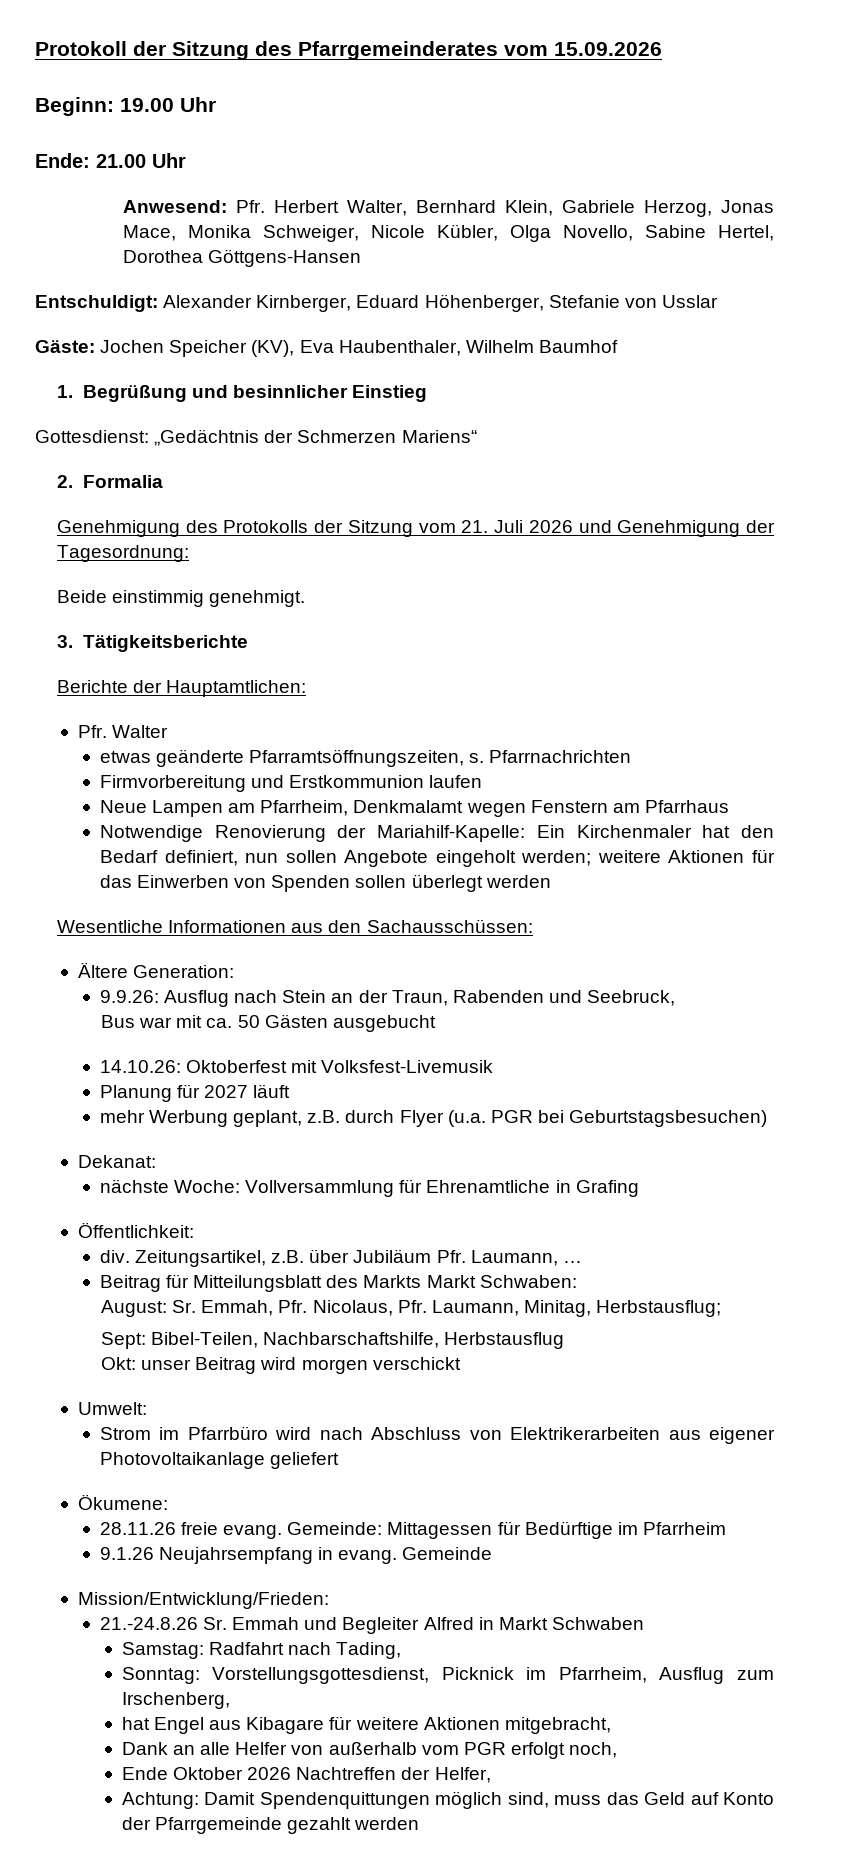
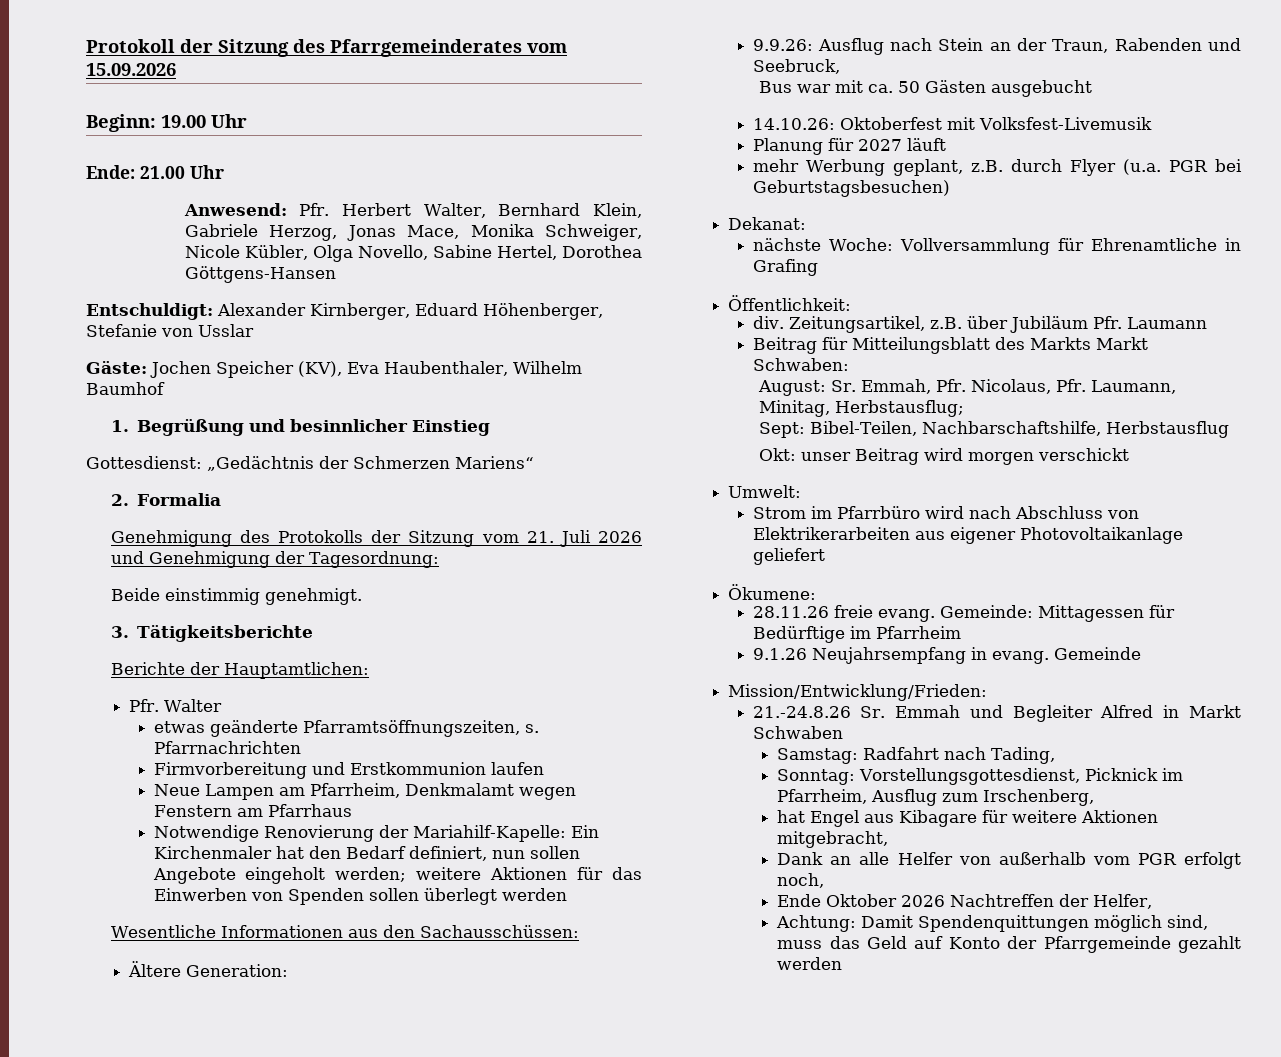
[470,1250,582,1266] Laumann, … -> [1127,317,1208,329] Laumann

